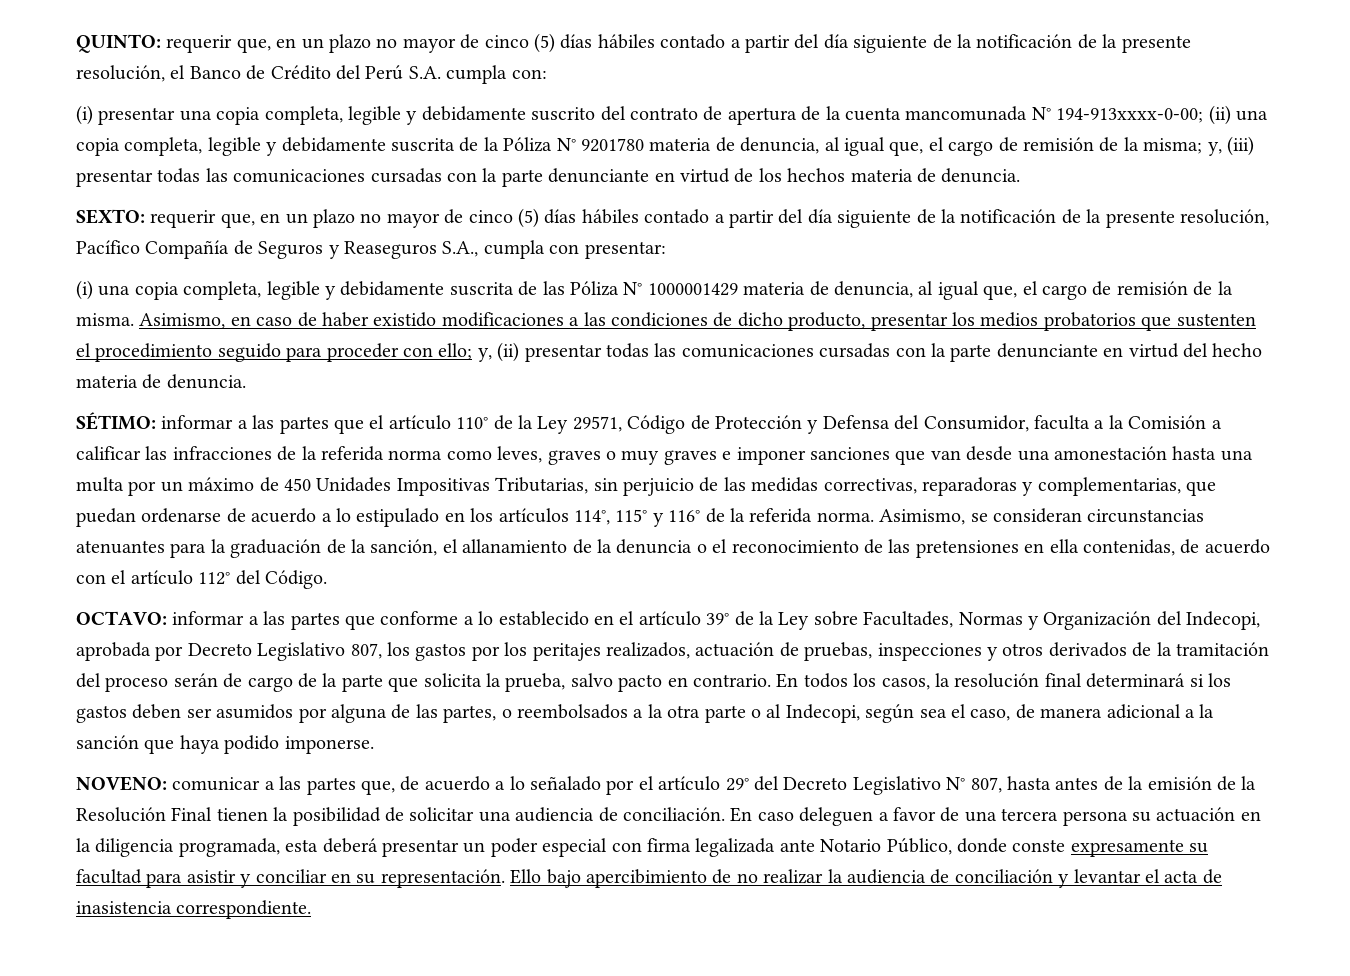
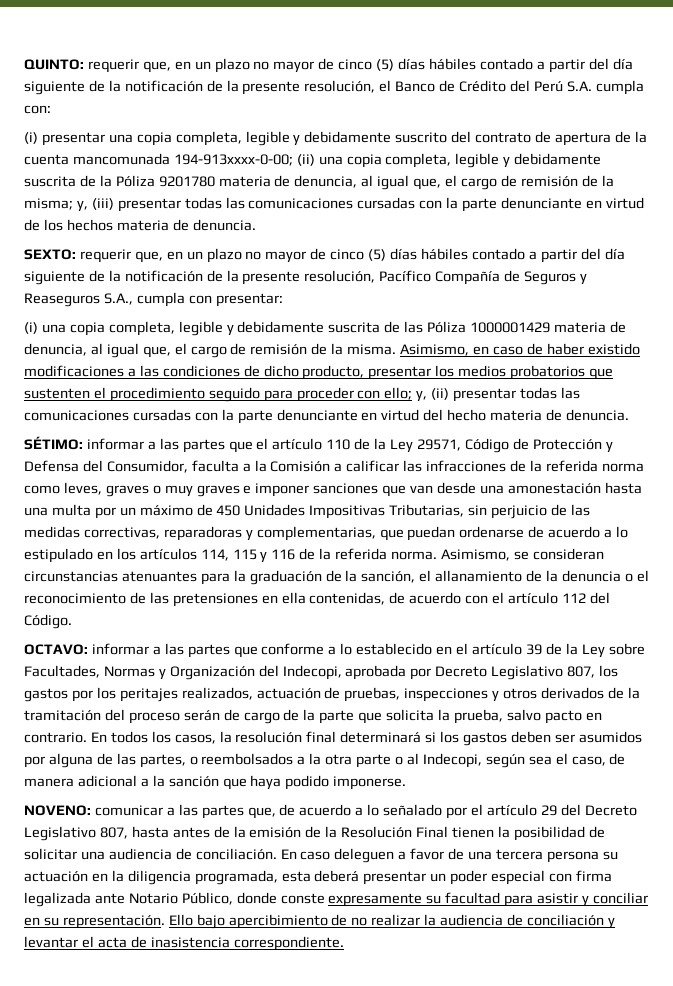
[1031,107,1051,120] N° -> (170, 159) none
[556,138,576,151] N° -> (155, 181) none
[623,282,643,295] N° -> (467, 327) none
[456,417,489,429] 110° -> [326,439,351,450] 110
[573,509,701,527] 114°, 115° y 116° -> [200,549,296,563] 114, 115 y 116
[198,572,231,585] 112° -> [561,593,586,603] 112
[706,613,730,625] 39° -> [525,644,542,655] 39
[725,778,749,791] 29° -> [540,805,557,816] 29
[946,777,966,790] N° -> (96, 833) none

